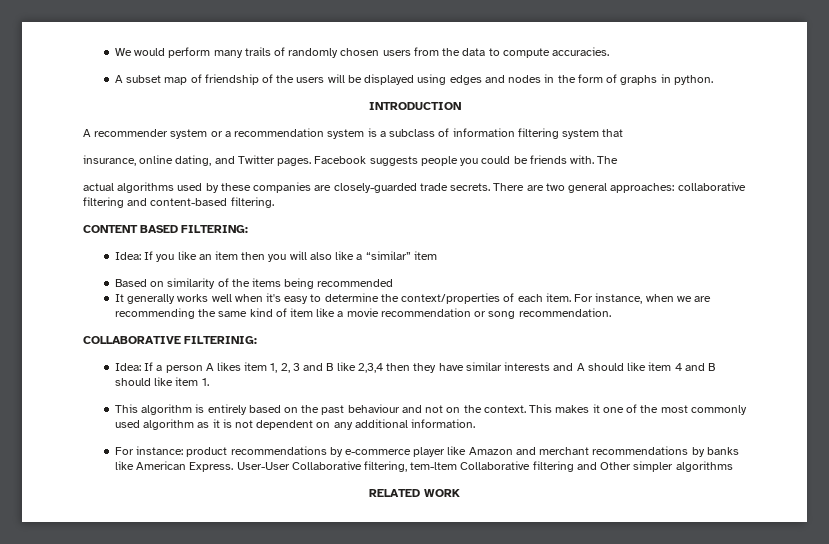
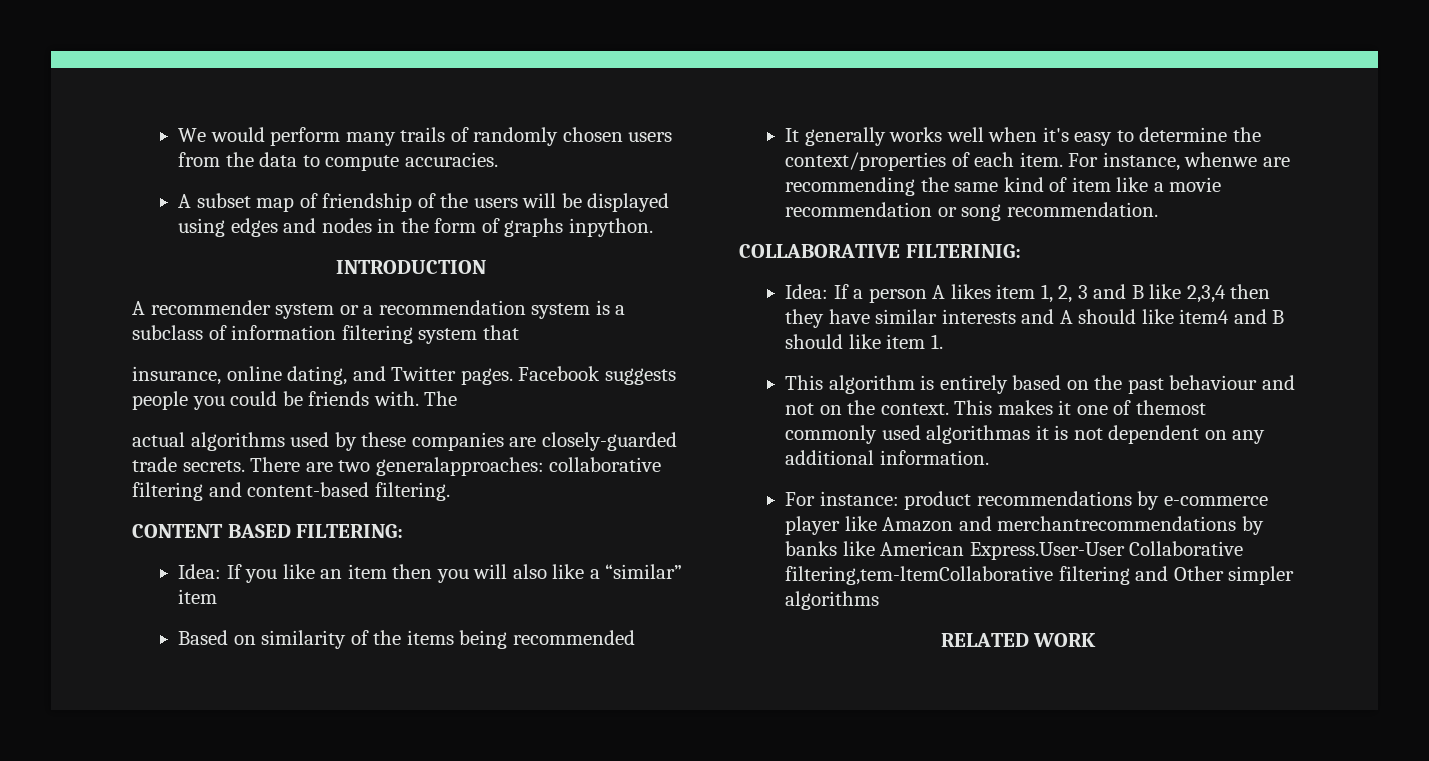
[660,74,713,85] in python. -> [568,218,653,237] inpython.
[568,183,675,193] general approaches: -> [375,457,544,476] generalapproaches:
[645,294,692,302] when we -> [1184,152,1258,167] whenwe
[648,362,682,371] item 4 -> [1179,309,1230,324] item4
[640,405,747,415] [114,419,210,430] the most commonly used algorithm as -> [1135,400,1206,415] [784,425,1031,444] themost commonly used algorithmas
[539,446,689,455] merchant recommendations -> [997,516,1237,531] merchantrecommendations
[189,461,531,472] Express. User-User Collaborative filtering, tem-ltem Collaborative -> [969,541,1244,560] [784,566,1053,585] Express.User-User Collaborative filtering,tem-ltemCollaborative

